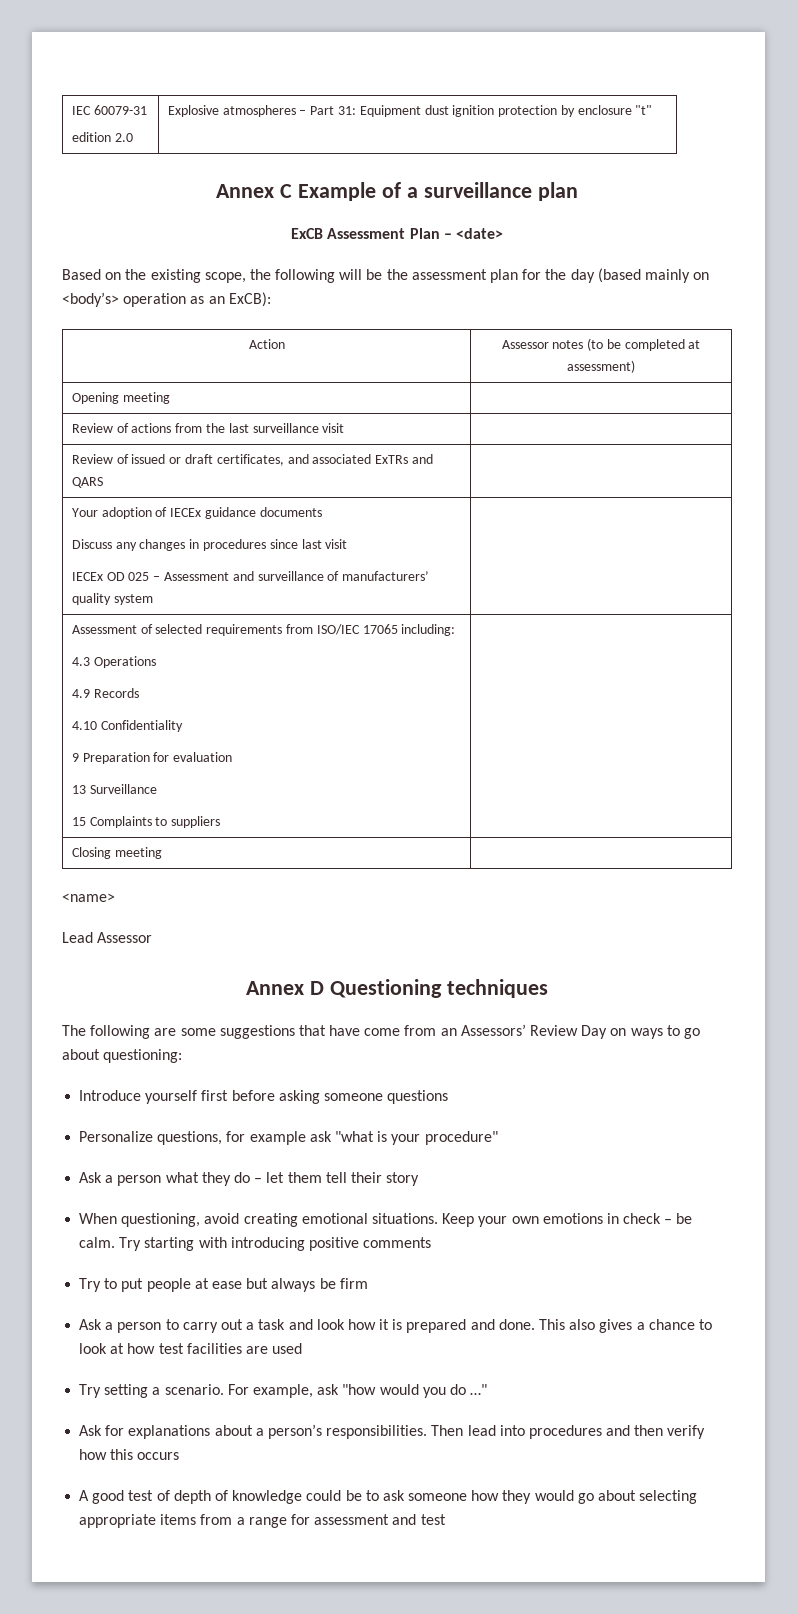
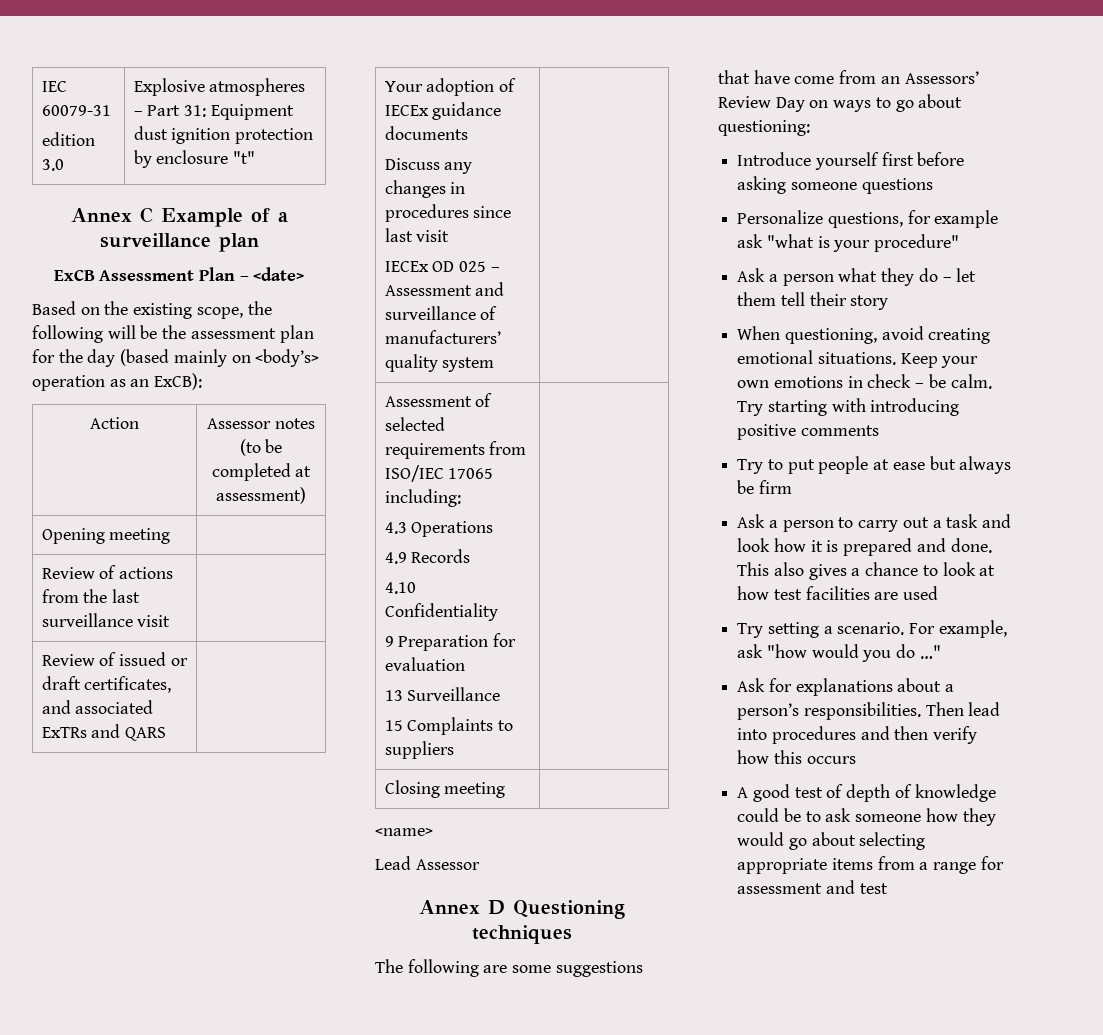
[114,133,133,142] 2.0 -> [41,159,64,171] 3.0

